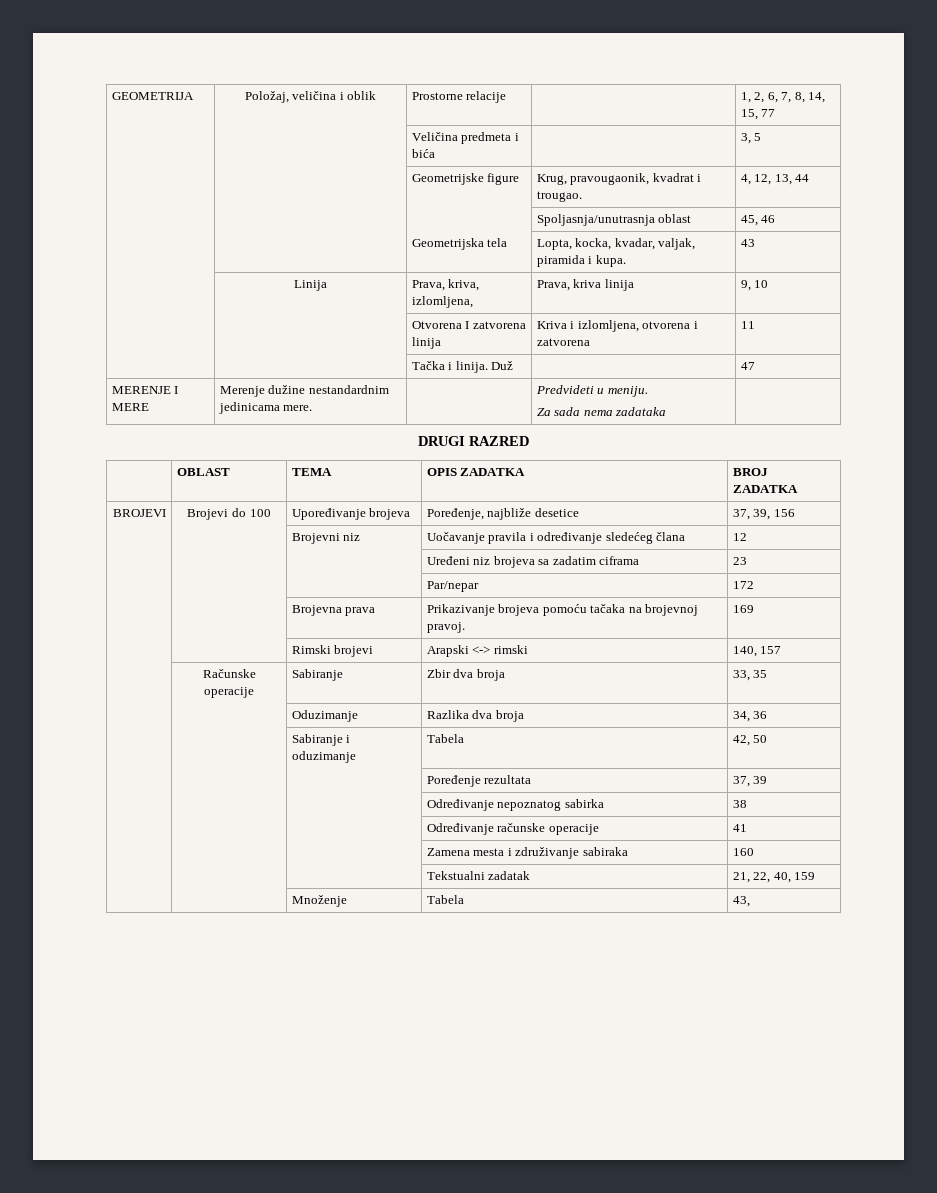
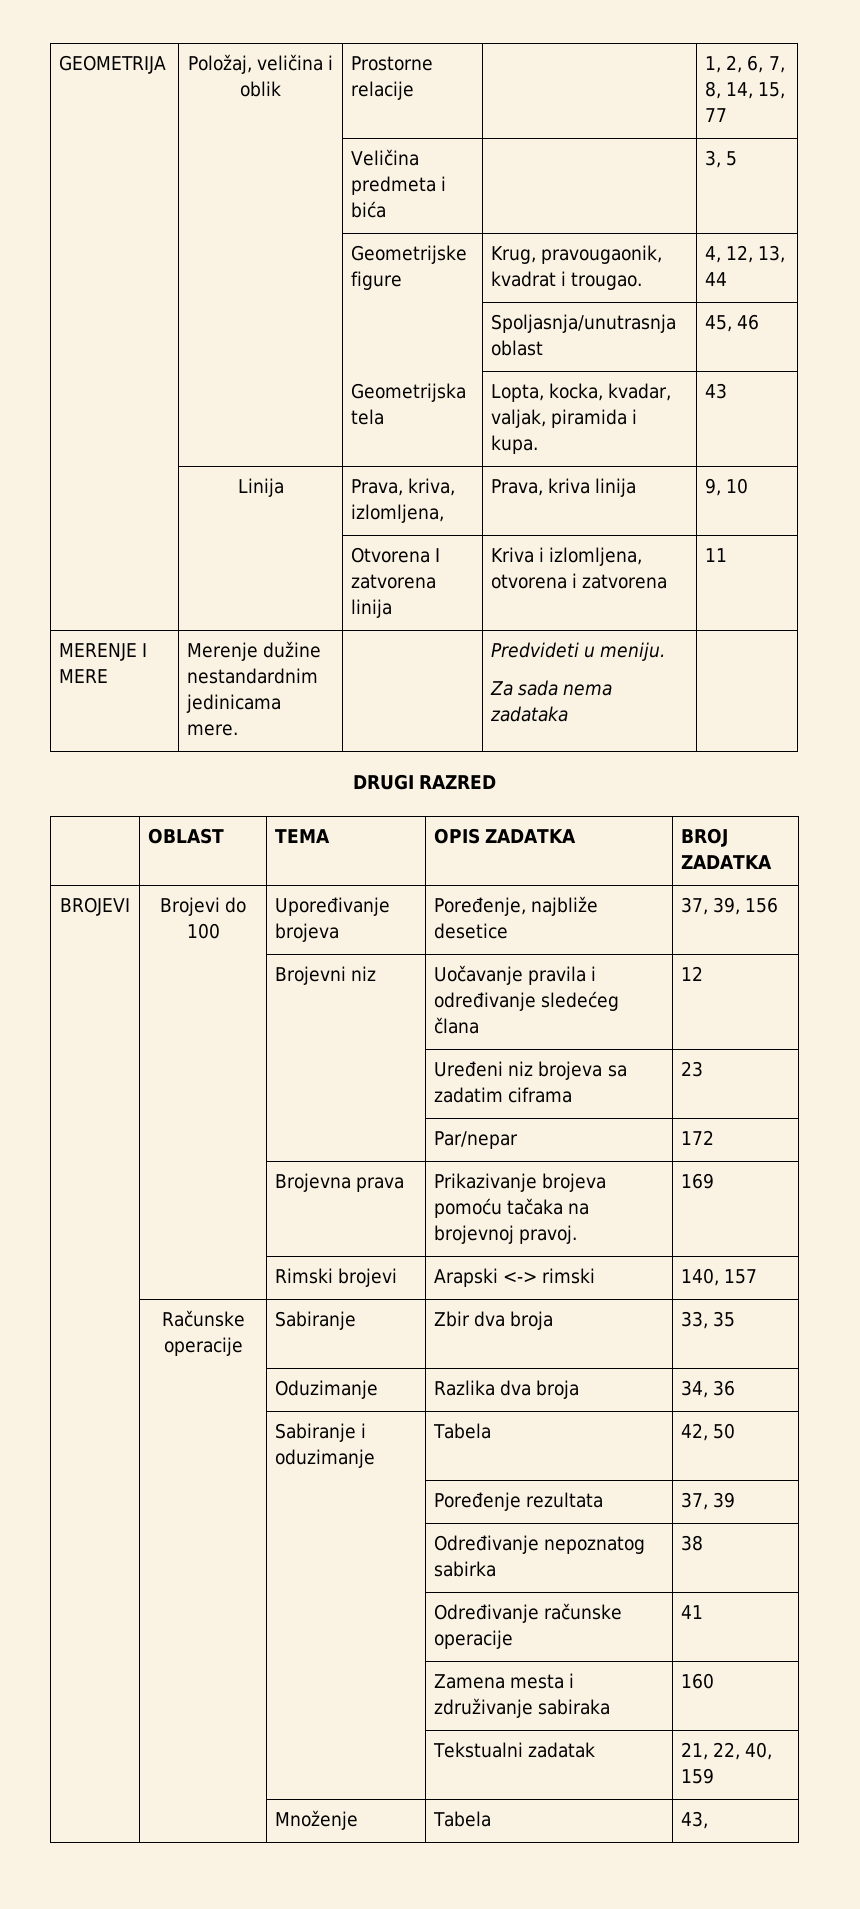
[411,361,514,373] [740,362,755,370] // | | Tačka i linija. Duž | | 47 -> (728, 555) none

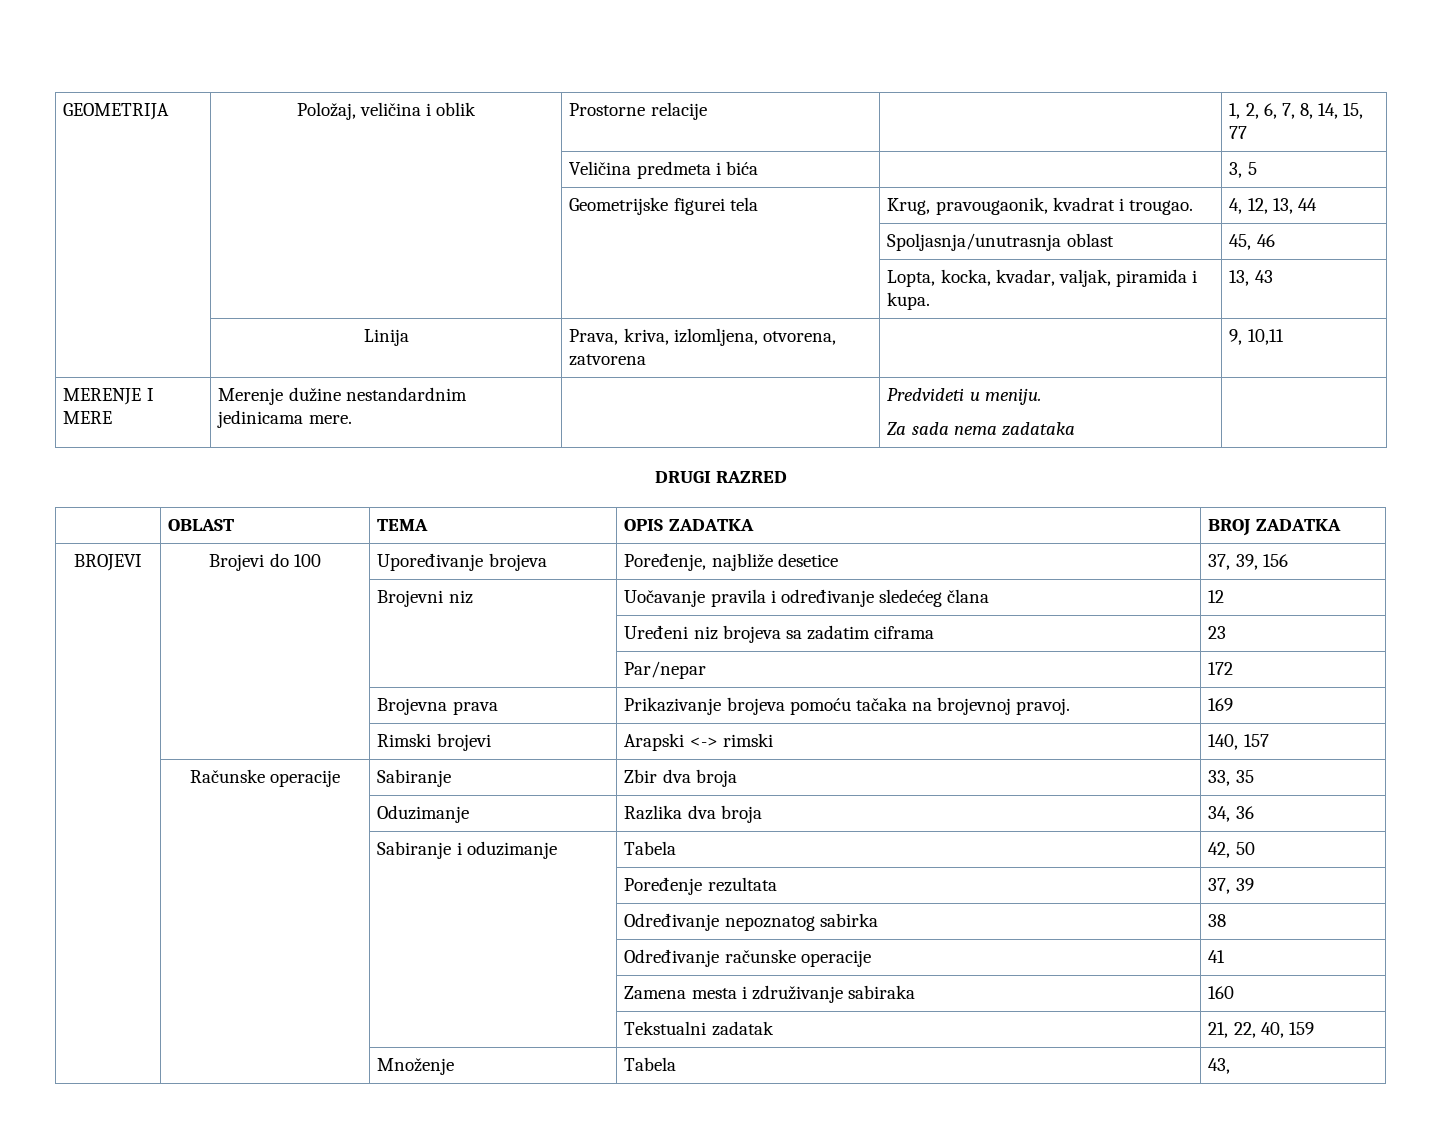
[351,271,403,290] figure -> [673,197,758,215] figurei tela
[351,383,467,402] [351,409,385,425] Geometrijska tela -> (1275, 240) none
(539, 444) none -> [1229,270,1250,286] 13,
[491,478,637,497] [705,478,749,496] [351,547,441,563] [351,574,437,589] [351,599,393,618] [491,547,643,566] [491,573,668,589] [705,548,728,562] | Prava, kriva linija | 9, 10 // | | Otvorena I zatvorena linija | Kriva i izlomljena, otvorena i zatvorena | 11 -> [762,331,836,345] [569,354,647,366] [1229,329,1284,345] otvorena, zatvorena | | 9, 10,11

